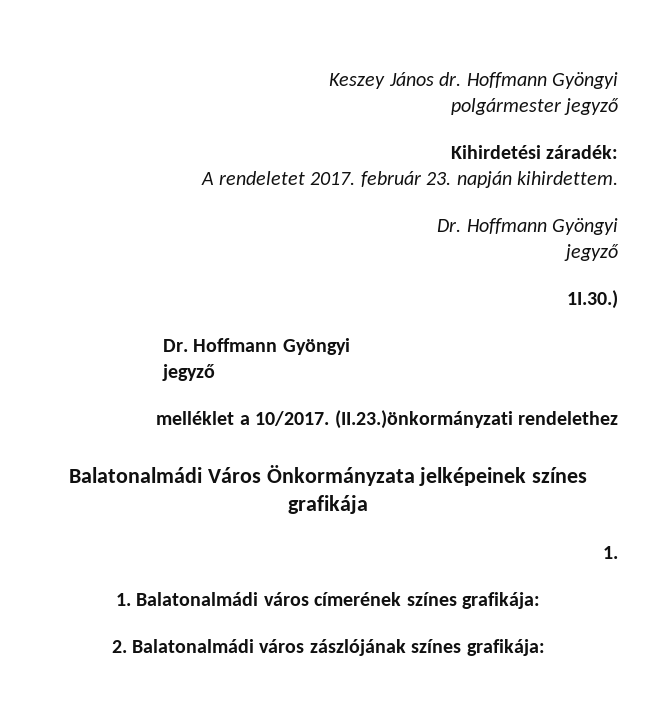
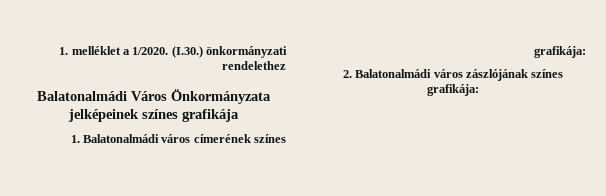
[329,72,618,89] [450,98,619,115] [450,145,618,159] [200,171,618,188] [437,218,618,235] [564,244,619,261] [567,290,618,309] [162,338,350,355] [161,364,215,381] [156,410,513,429] Keszey János dr. Hoffmann Gyöngyi // polgármester jegyző // Kihirdetési záradék: // A rendeletet 2017. február 23. napján kihirdettem. // Dr. Hoffmann Gyöngyi // jegyző // 1I.30.) // Dr. Hoffmann Gyöngyi // jegyző // melléklet a 10/2017. (II.23.)önkormányzati -> [59,46,287,58] 1. melléklet a 1/2020. (I.30.) önkormányzati
[116,593,131,606] // 1. -> (80, 139) none

